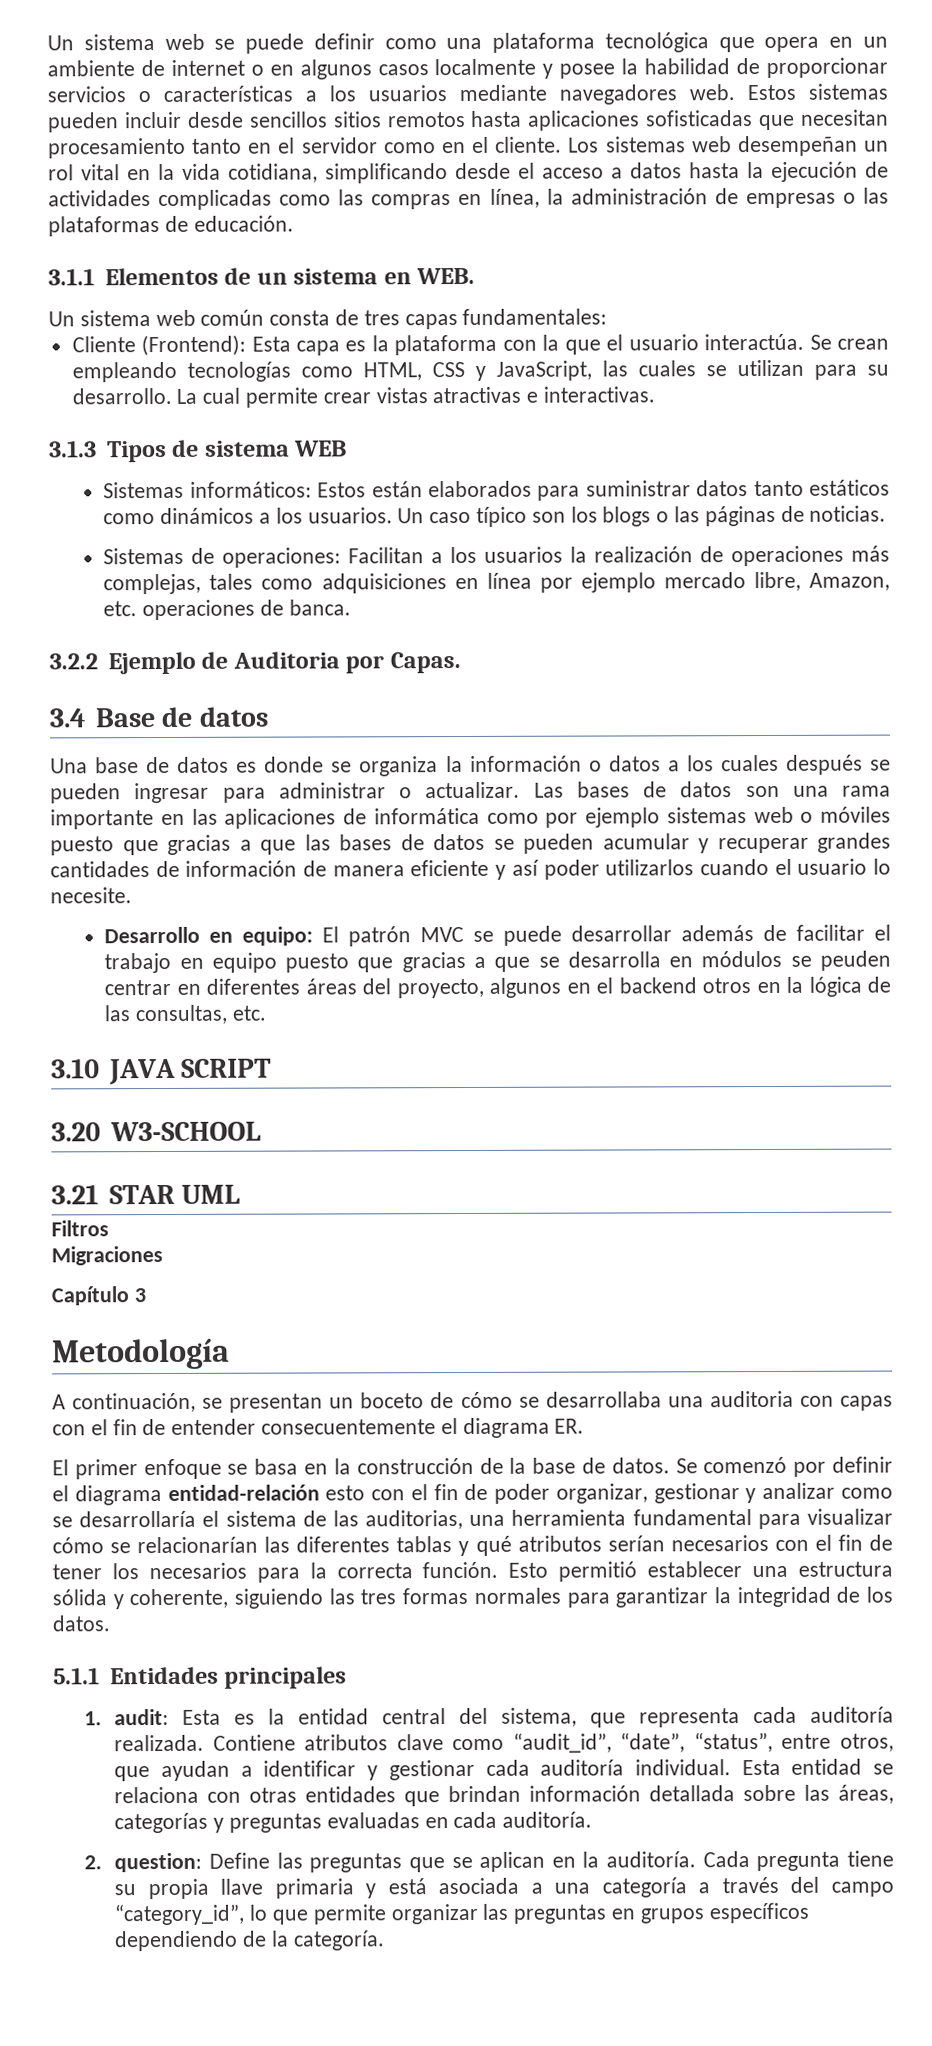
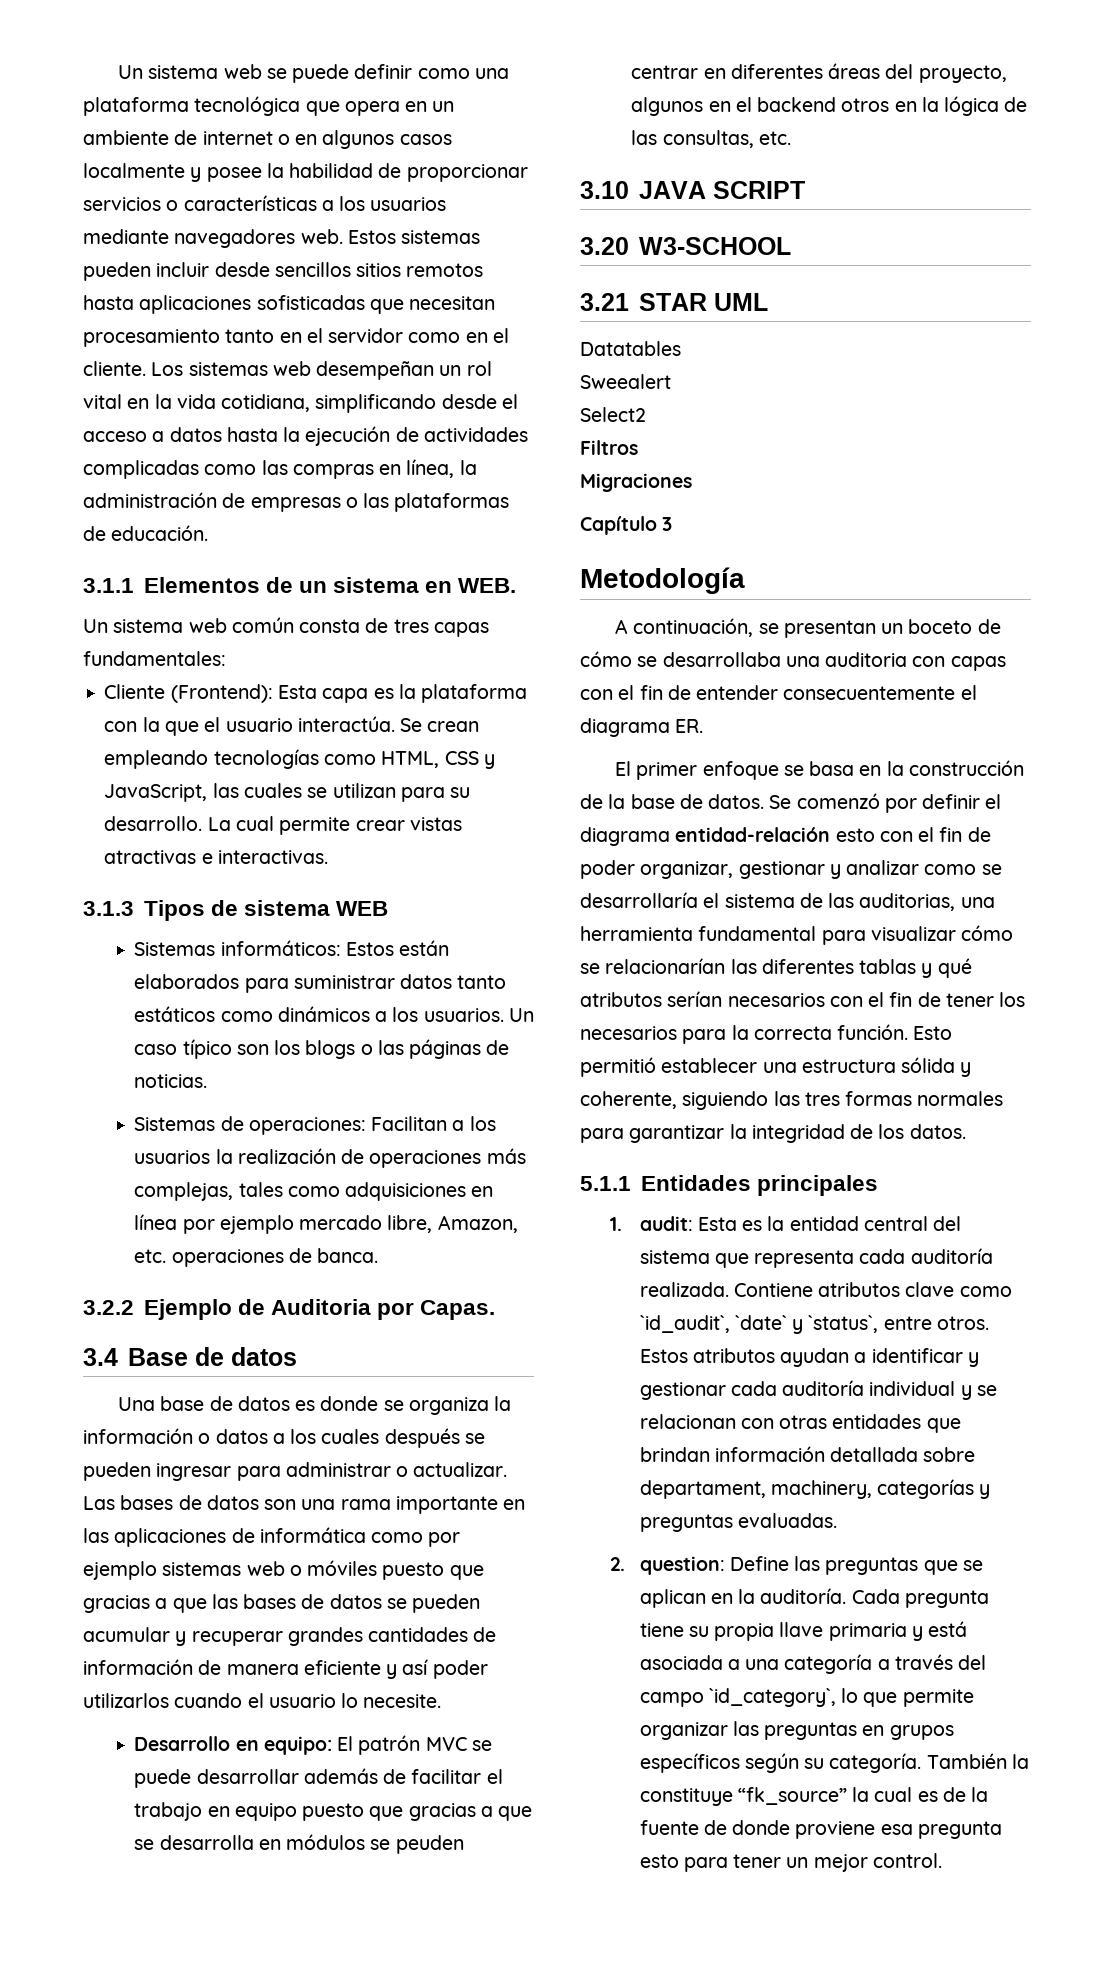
(241, 1194) none -> [580,341,681,356] [580,374,671,389] [580,407,646,422] // Datatables // Sweealert // Select2
[501,1707,578,1727] sistema, -> [639,1250,710,1264] sistema
[512,1731,894,1753] [114,1766,151,1782] “audit_id”, “date”, “status”, entre otros, que -> [639,1315,989,1334] [639,1348,775,1363] `id_audit`, `date` y `status`, entre otros. Estos atributos
[634,1758,895,1776] [114,1786,200,1804] individual. Esta entidad se relaciona -> [869,1381,997,1400] [639,1414,736,1429] individual y se relacionan
[804,1784,894,1804] las áreas, -> [639,1480,872,1499] departament, machinery,
[326,1811,593,1829] evaluadas en cada auditoría. -> [737,1513,837,1528] evaluadas.
[114,1903,245,1926] “category_id”, -> [708,1688,836,1707] `id_category`,
[115,1930,385,1952] dependiendo de la categoría. -> [744,1753,1029,1773] [639,1787,989,1806] [639,1820,1002,1839] [639,1853,942,1872] según su categoría. También la constituye “fk_source” la cual es de la fuente de donde proviene esa pregunta esto para tener un mejor control.

